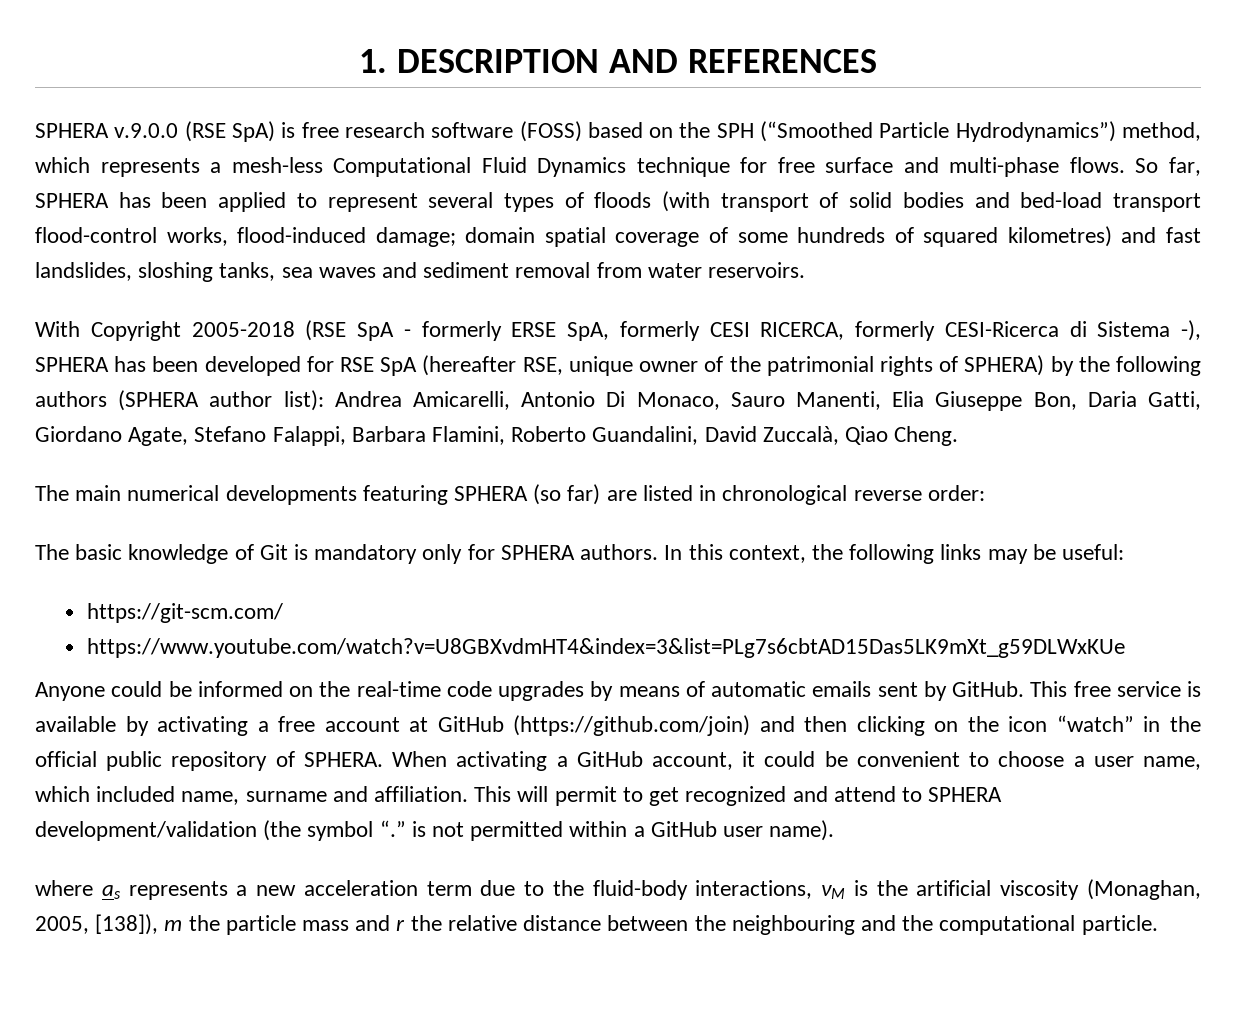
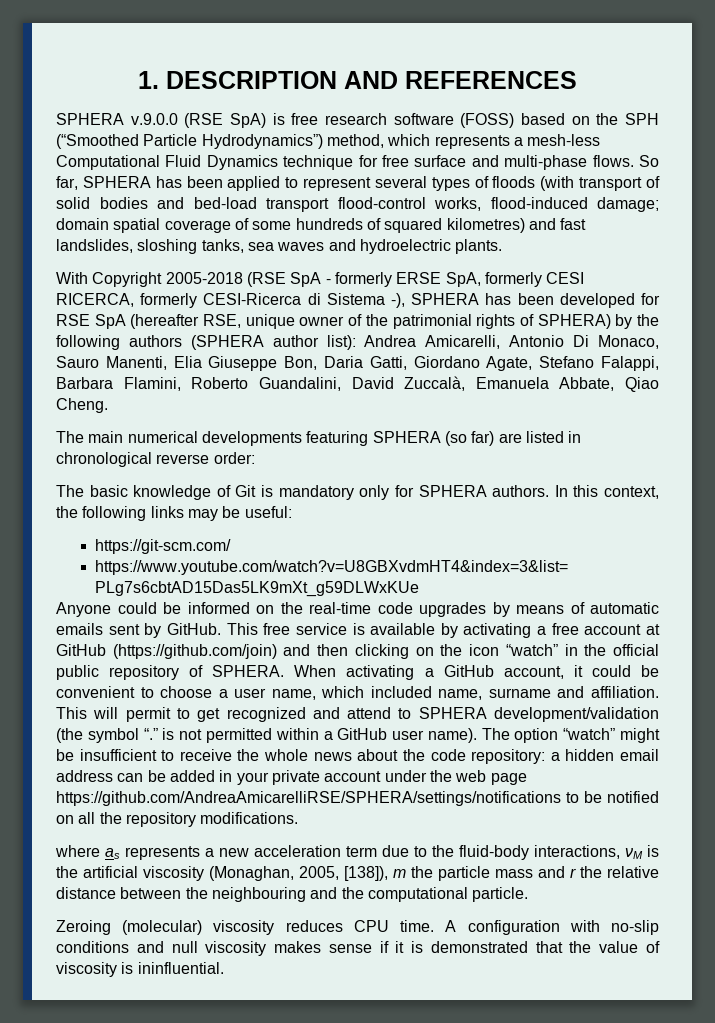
[423,262,806,278] sediment removal from water reservoirs. -> [359,239,503,254] hydroelectric plants.
(839, 435) none -> [475,377,615,391] Emanuela Abbate,
(835, 830) none -> [481,728,660,743] [56,749,660,764] [56,770,527,785] [56,791,659,806] [56,812,299,827] The option “watch” might be insufficient to receive the whole news about the code repository: a hidden email address can be added in your private account under the web page https://github.com/AndreaAmicarelliRSE/SPHERA/settings/notifications to be notified on all the repository modifications.
(1158, 925) none -> [56,920,659,935] [56,941,660,956] [56,962,224,977] // Zeroing (molecular) viscosity reduces CPU time. A configuration with no-slip conditions and null viscosity makes sense if it is demonstrated that the value of viscosity is ininfluential.

